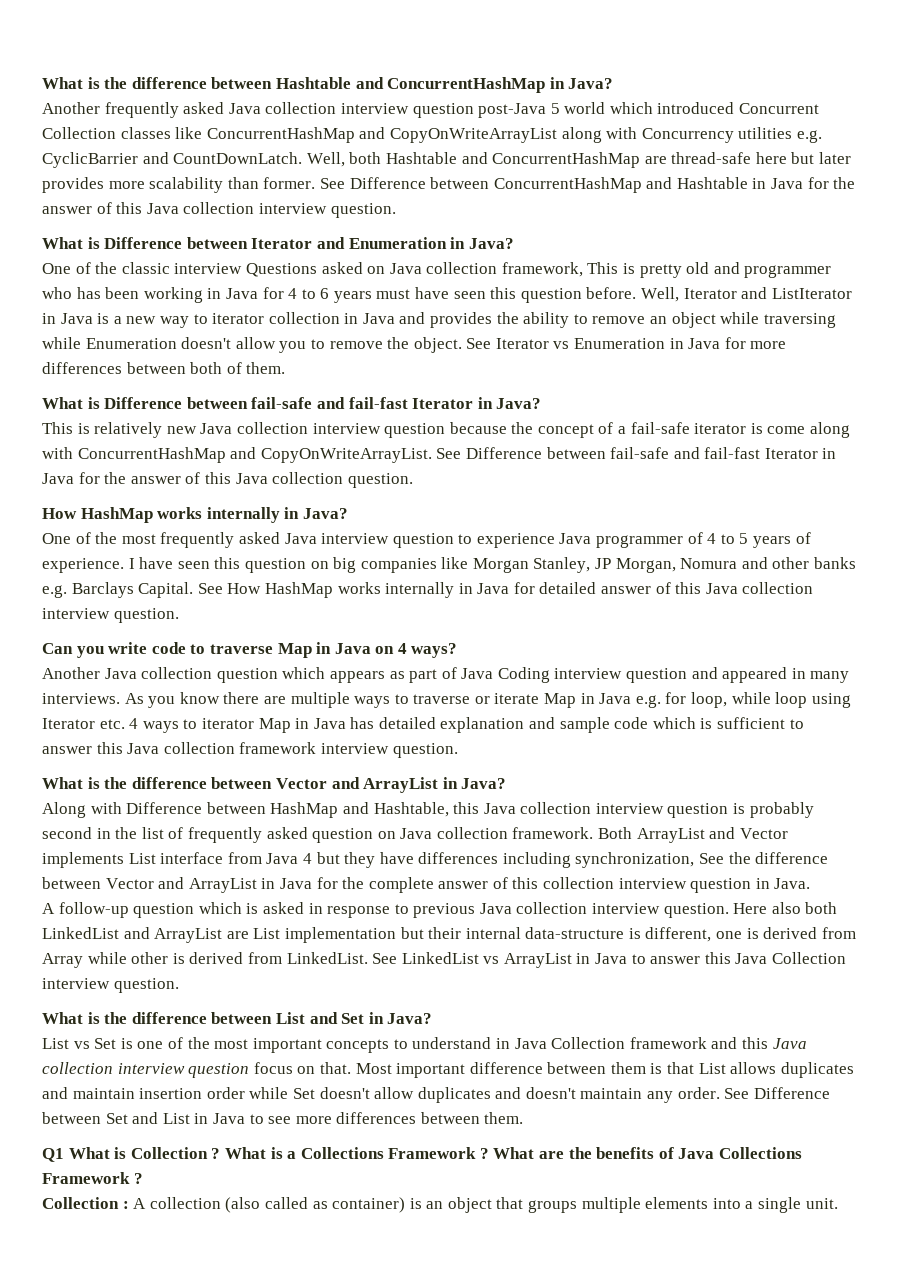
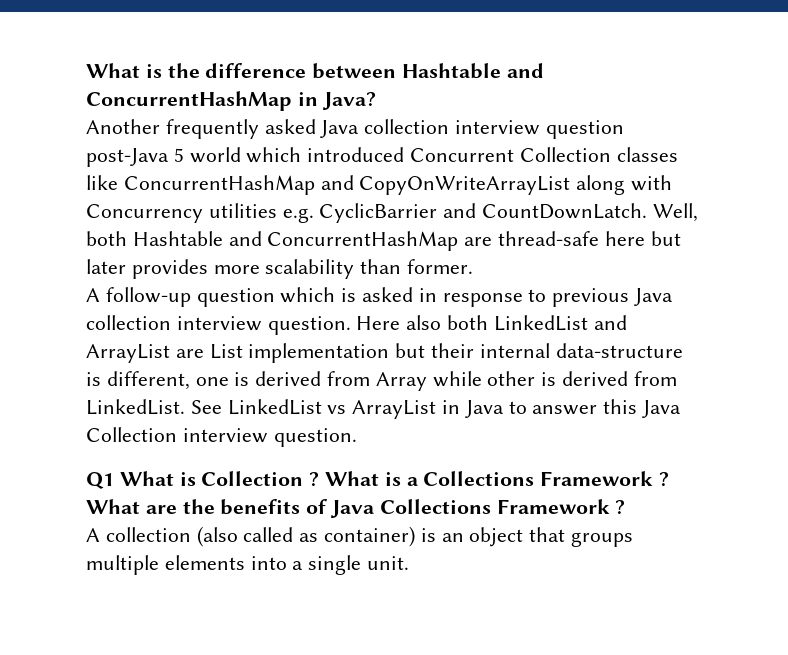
[319,177,856,193] [42,202,396,218] [42,237,514,249] [42,262,832,278] [42,287,852,303] [42,312,836,328] [42,337,787,353] [42,362,286,374] [42,397,542,409] [42,422,851,438] [42,447,837,463] [42,472,413,488] [42,507,348,523] [42,532,811,548] [42,557,857,573] [42,582,814,598] [42,608,179,623] [42,642,458,658] [42,667,850,683] [42,692,851,708] [42,717,804,733] [42,742,458,758] [42,777,507,793] [42,802,814,818] [42,827,788,843] [42,852,829,868] [42,877,811,893] See Difference between ConcurrentHashMap and Hashtable in Java for the answer of this Java collection interview question. // What is Difference between Iterator and Enumeration in Java? // One of the classic interview Questions asked on Java collection framework, This is pretty old and programmer who has been working in Java for 4 to 6 years must have seen this question before. Well, Iterator and ListIterator in Java is a new way to iterator collection in Java and provides the ability to remove an object while traversing while Enumeration doesn't allow you to remove the object. See Iterator vs Enumeration in Java for more differences between both of them. // What is Difference between fail-safe and fail-fast Iterator in Java? // This is relatively new Java collection interview question because the concept of a fail-safe iterator is come along with ConcurrentHashMap and CopyOnWriteArrayList. See Difference between fail-safe and fail-fast Iterator in Java for the answer of this Java collection question. // How HashMap works internally in Java? // One of the most frequently asked Java interview question to experience Java programmer of 4 to 5 years of experience. I have seen this question on big companies like Morgan Stanley, JP Morgan, Nomura and other banks e.g. Barclays Capital. See How HashMap works internally in Java for detailed answer of this Java collection interview question. // Can you write code to traverse Map in Java on 4 ways? // Another Java collection question which appears as part of Java Coding interview question and appeared in many interviews. As you know there are multiple ways to traverse or iterate Map in Java e.g. for loop, while loop using Iterator etc. 4 ways to iterator Map in Java has detailed explanation and sample code which is sufficient to answer this Java collection framework interview question. // What is the difference between Vector and ArrayList in Java? // Along with Difference between HashMap and Hashtable, this Java collection interview question is probably second in the list of frequently asked question on Java collection framework. Both ArrayList and Vector implements List interface from Java 4 but they have differences including synchronization, See the difference between Vector and ArrayList in Java for the complete answer of this collection interview question in Java. -> (474, 266) none
[42,1012,433,1024] [42,1037,807,1053] [42,1062,854,1078] [42,1087,830,1103] [42,1112,524,1124] // What is the difference between List and Set in Java? // List vs Set is one of the most important concepts to understand in Java Collection framework and this Java collection interview question focus on that. Most important difference between them is that List allows duplicates and maintain insertion order while Set doesn't allow duplicates and doesn't maintain any order. See Difference between Set and List in Java to see more differences between them. -> (357, 437) none
[42,1197,129,1209] Collection : -> (626, 507) none

